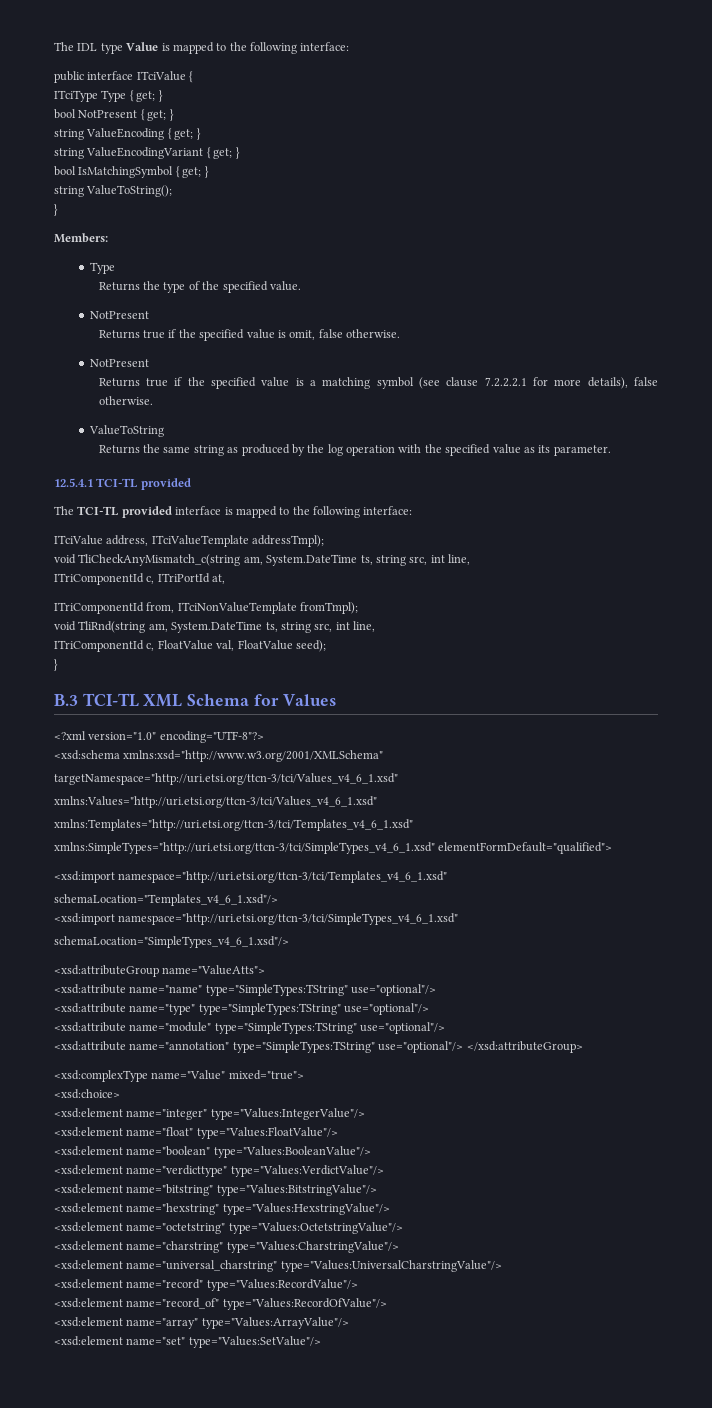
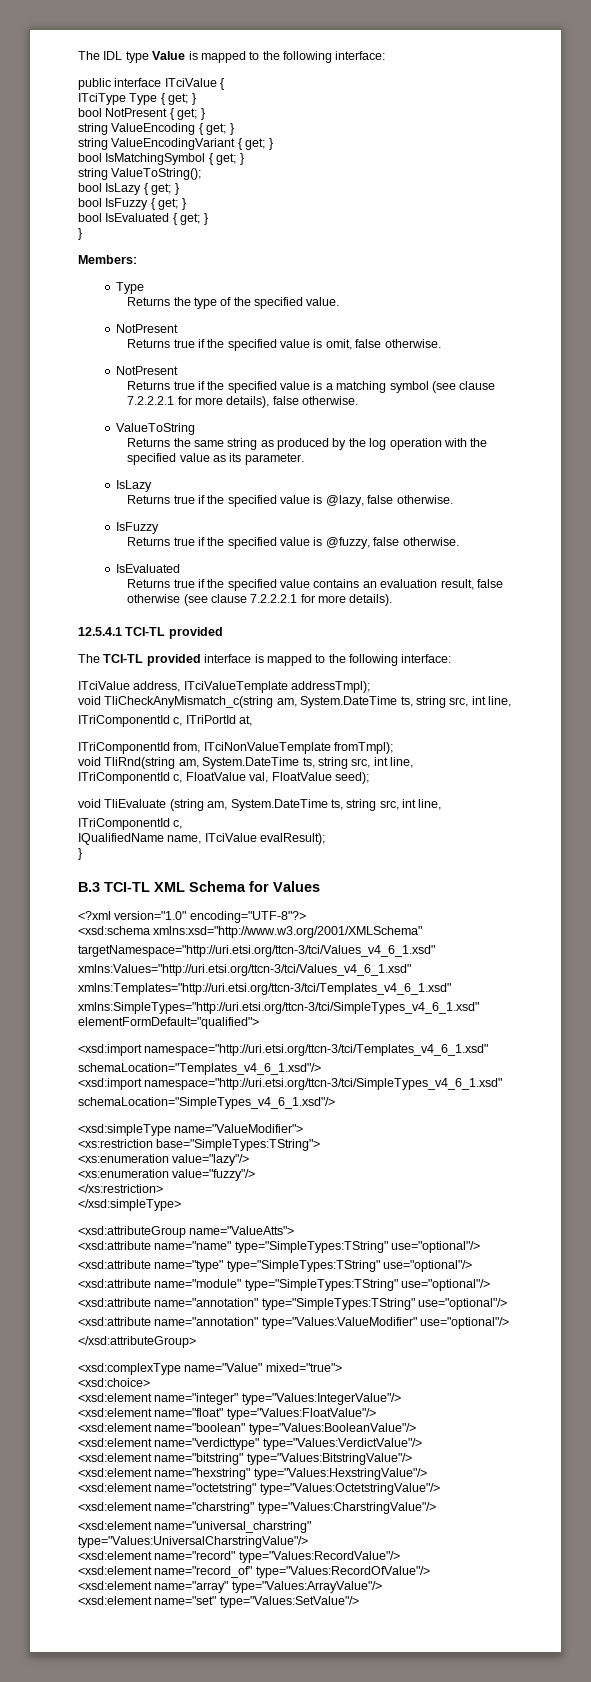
(173, 191) none -> [78,183,179,195] [78,198,186,210] [78,213,208,225] // bool IsLazy { get; } // bool IsFuzzy { get; } // bool IsEvaluated { get; }
(611, 450) none -> [116,480,153,492] [127,495,453,507] [116,522,160,534] [127,537,459,549] [116,564,181,573] [127,579,503,591] [127,594,393,606] // IsLazy // Returns true if the specified value is @lazy, false otherwise. // IsFuzzy // Returns true if the specified value is @fuzzy, false otherwise. // IsEvaluated // Returns true if the specified value contains an evaluation result, false otherwise (see clause 7.2.2.2.1 for more details).
(326, 646) none -> [78,799,442,811] [78,818,183,830] [78,833,326,845] // void TliEvaluate (string am, System.DateTime ts, string src, int line, // ITriComponentId c, // IQualifiedName name, ITciValue evalResult);
(289, 942) none -> [78,1124,304,1136] [78,1139,321,1151] [78,1154,250,1166] [78,1169,256,1181] [78,1184,163,1193] [78,1199,181,1211] // <xsd:simpleType name="ValueModifier"> // <xs:restriction base="SimpleTypes:TString"> // <xs:enumeration value="lazy"/> // <xs:enumeration value="fuzzy"/> // </xs:restriction> // </xsd:simpleType>
(464, 1047) none -> [78,1317,510,1329] // <xsd:attribute name="annotation" type="Values:ValueModifier" use="optional"/> //

